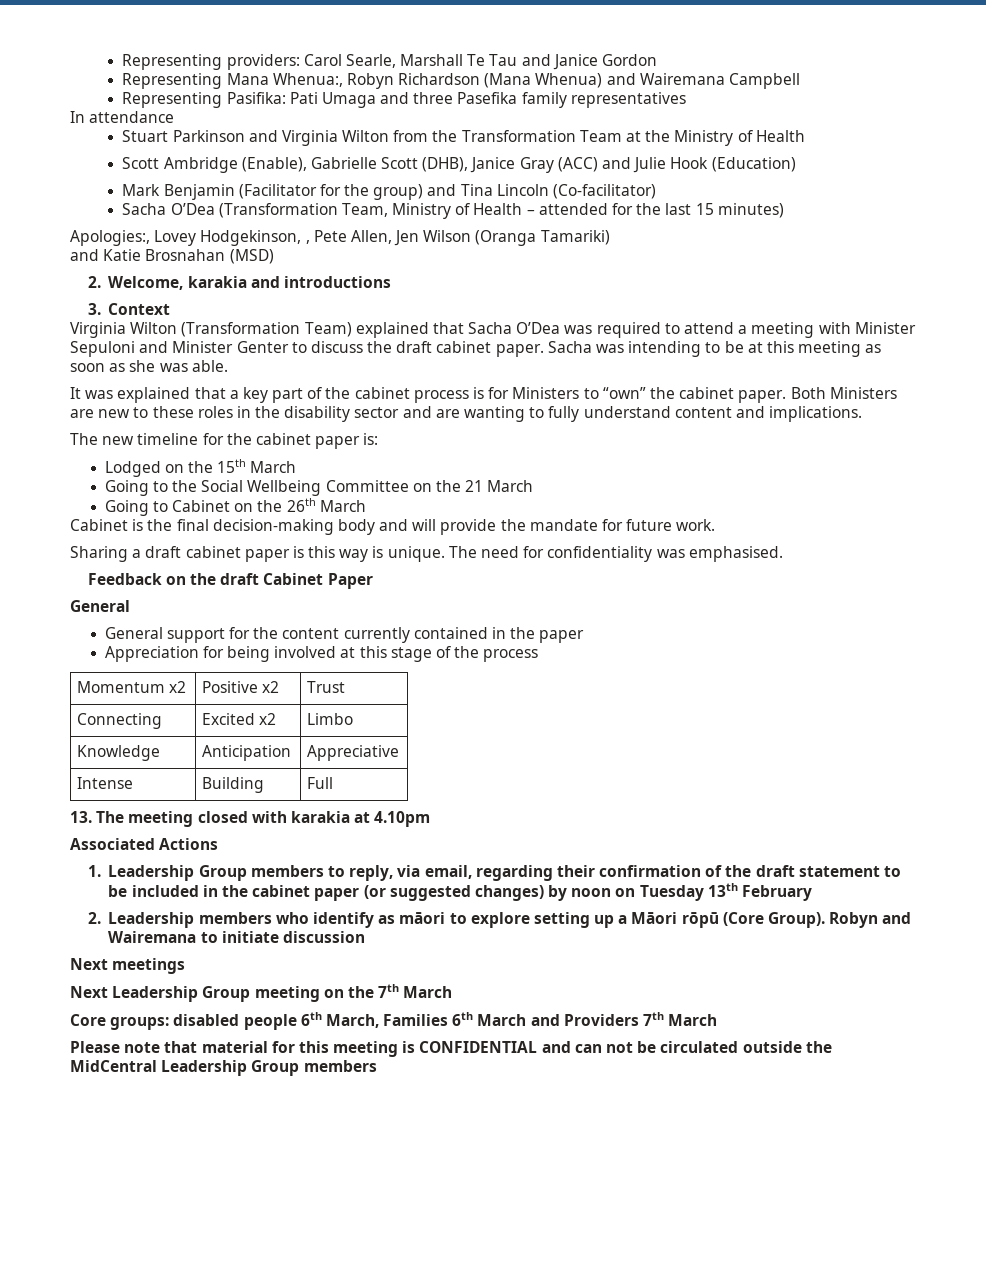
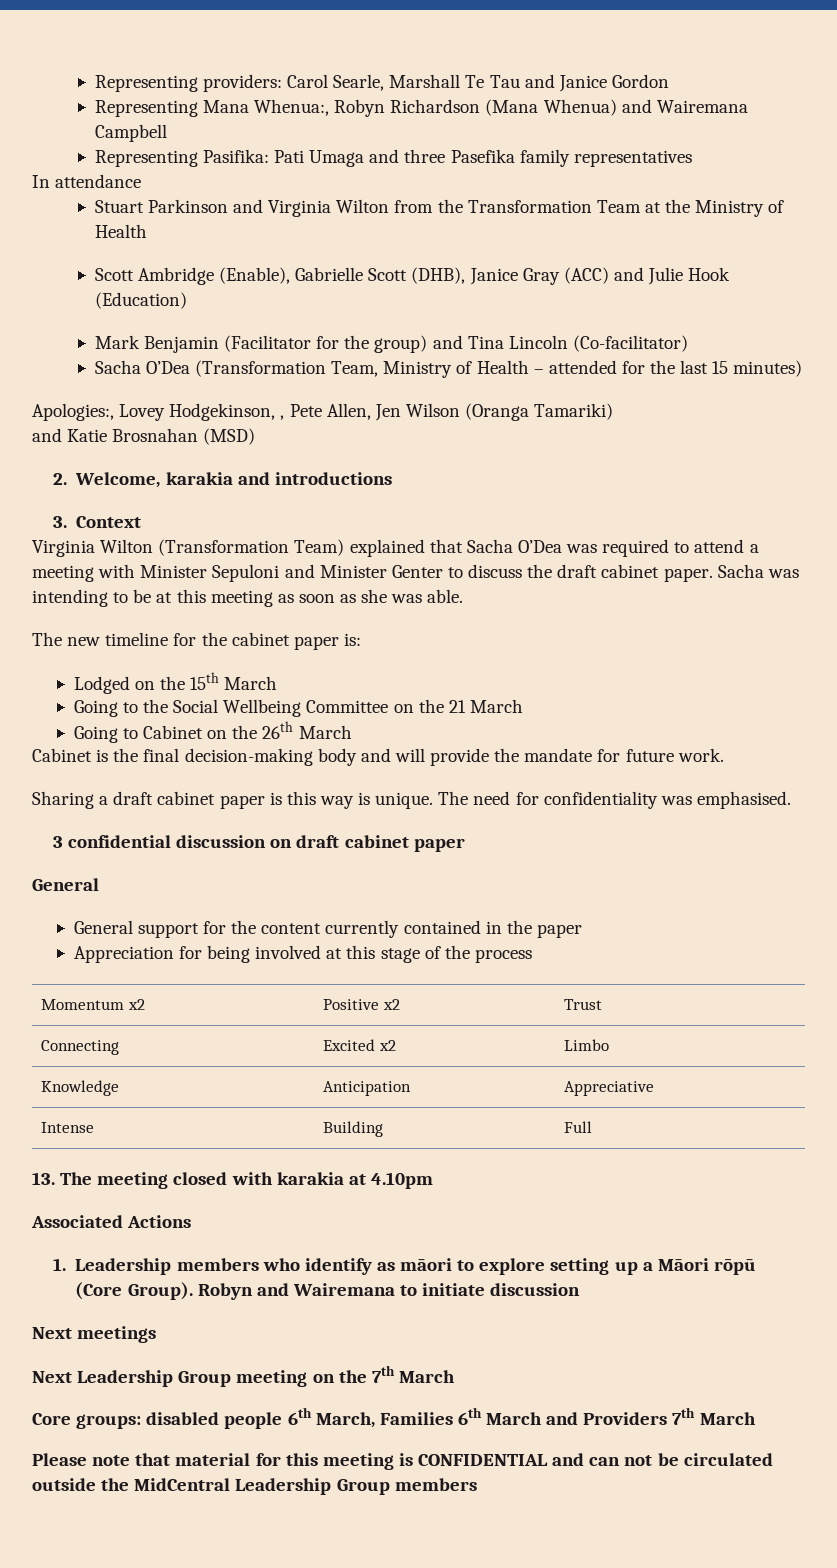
[70,387,897,403] [70,406,863,422] // It was explained that a key part of the cabinet process is for Ministers to “own” the cabinet paper. Both Ministers are new to these roles in the disability sector and are wanting to fully understand content and implications. -> (464, 596) none
[87,573,373,589] Feedback on the draft Cabinet Paper -> [52,835,465,852] 3 confidential discussion on draft cabinet paper
[198,865,901,881] [108,883,812,901] [87,912,195,928] Group members to reply, via email, regarding their confirmation of the draft statement to be included in the cabinet paper (or suggested changes) by noon on Tuesday 13th February // 2. Leadership -> (172, 1266) none

